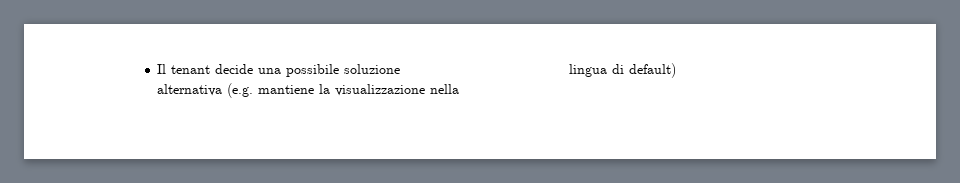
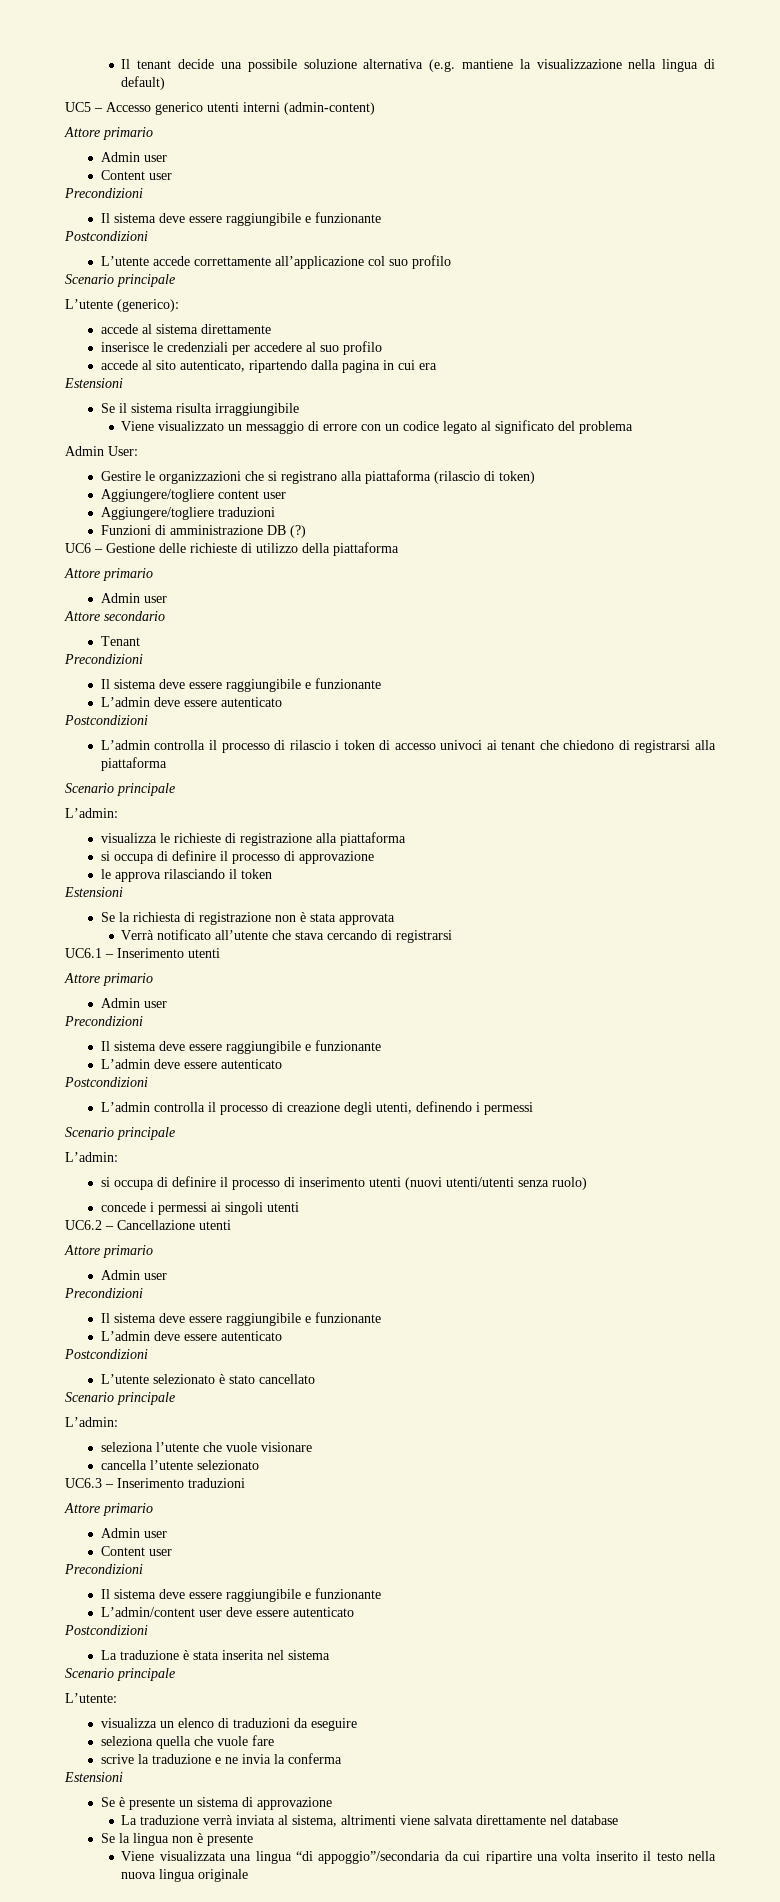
(677, 70) none -> [65,102,375,115] [64,127,153,140] [100,152,167,162] [100,170,172,180] [64,188,143,198] [100,212,381,226] [64,231,148,241] [100,255,451,269] [65,274,175,287] [65,299,179,312] [100,324,271,334] [100,341,382,355] [100,360,437,373] [64,378,123,388] [100,403,299,416] [121,420,634,434] [65,446,138,456] [100,470,535,484] [100,489,286,502] [100,507,275,520] [100,525,306,538] [65,542,399,556] [64,568,153,581] [100,593,167,603] [64,611,165,621] [100,636,140,646] [64,654,143,664] [100,678,381,692] [100,697,282,707] [64,715,148,725] [100,740,717,753] [100,757,167,771] [65,783,175,796] [65,808,118,818] [100,832,406,846] [100,850,374,864] [100,869,272,882] [64,887,123,897] [100,912,395,925] [121,929,453,943] [65,948,220,958] [64,973,153,986] [100,998,167,1008] [64,1016,143,1026] [100,1040,381,1054] [100,1059,282,1069] [64,1077,148,1087] [100,1101,533,1115] [65,1127,175,1140] [65,1152,118,1162] [100,1176,587,1190] [100,1202,299,1215] [65,1220,231,1230] [64,1245,153,1258] [100,1270,167,1280] [64,1288,143,1298] [100,1312,381,1326] [100,1331,282,1341] [64,1349,148,1359] [100,1374,315,1384] [65,1392,175,1405] [65,1417,118,1427] [100,1442,312,1452] [100,1460,259,1470] [65,1478,245,1488] [64,1503,153,1516] [100,1528,167,1538] [100,1546,172,1556] [64,1564,143,1574] [100,1588,381,1602] [100,1607,354,1617] [64,1625,148,1635] [100,1650,330,1660] [65,1668,175,1681] [65,1693,117,1703] [100,1718,357,1731] [100,1735,274,1749] [100,1753,342,1764] [64,1772,123,1782] [100,1797,332,1810] [121,1815,619,1827] [100,1833,253,1846] [121,1851,716,1864] [121,1869,249,1882] // UC5 – Accesso generico utenti interni (admin-content) // Attore primario // Admin user // Content user // Precondizioni // Il sistema deve essere raggiungibile e funzionante // Postcondizioni // L’utente accede correttamente all’applicazione col suo profilo // Scenario principale // L’utente (generico): // accede al sistema direttamente // inserisce le credenziali per accedere al suo profilo // accede al sito autenticato, ripartendo dalla pagina in cui era // Estensioni // Se il sistema risulta irraggiungibile // Viene visualizzato un messaggio di errore con un codice legato al significato del problema // Admin User: // Gestire le organizzazioni che si registrano alla piattaforma (rilascio di token) // Aggiungere/togliere content user // Aggiungere/togliere traduzioni // Funzioni di amministrazione DB (?) // UC6 – Gestione delle richieste di utilizzo della piattaforma // Attore primario // Admin user // Attore secondario // Tenant // Precondizioni // Il sistema deve essere raggiungibile e funzionante // L’admin deve essere autenticato // Postcondizioni // L’admin controlla il processo di rilascio i token di accesso univoci ai tenant che chiedono di registrarsi alla piattaforma // Scenario principale // L’admin: // visualizza le richieste di registrazione alla piattaforma // si occupa di definire il processo di approvazione // le approva rilasciando il token // Estensioni // Se la richiesta di registrazione non è stata approvata // Verrà notificato all’utente che stava cercando di registrarsi // UC6.1 – Inserimento utenti // Attore primario // Admin user // Precondizioni // Il sistema deve essere raggiungibile e funzionante // L’admin deve essere autenticato // Postcondizioni // L’admin controlla il processo di creazione degli utenti, definendo i permessi // Scenario principale // L’admin: // si occupa di definire il processo di inserimento utenti (nuovi utenti/utenti senza ruolo) // concede i permessi ai singoli utenti // UC6.2 – Cancellazione utenti // Attore primario // Admin user // Precondizioni // Il sistema deve essere raggiungibile e funzionante // L’admin deve essere autenticato // Postcondizioni // L’utente selezionato è stato cancellato // Scenario principale // L’admin: // seleziona l’utente che vuole visionare // cancella l’utente selezionato // UC6.3 – Inserimento traduzioni // Attore primario // Admin user // Content user // Precondizioni // Il sistema deve essere raggiungibile e funzionante // L’admin/content user deve essere autenticato // Postcondizioni // La traduzione è stata inserita nel sistema // Scenario principale // L’utente: // visualizza un elenco di traduzioni da eseguire // seleziona quella che vuole fare // scrive la traduzione e ne invia la conferma // Estensioni // Se è presente un sistema di approvazione // La traduzione verrà inviata al sistema, altrimenti viene salvata direttamente nel database // Se la lingua non è presente // Viene visualizzata una lingua “di appoggio”/secondaria da cui ripartire una volta inserito il testo nella nuova lingua originale

